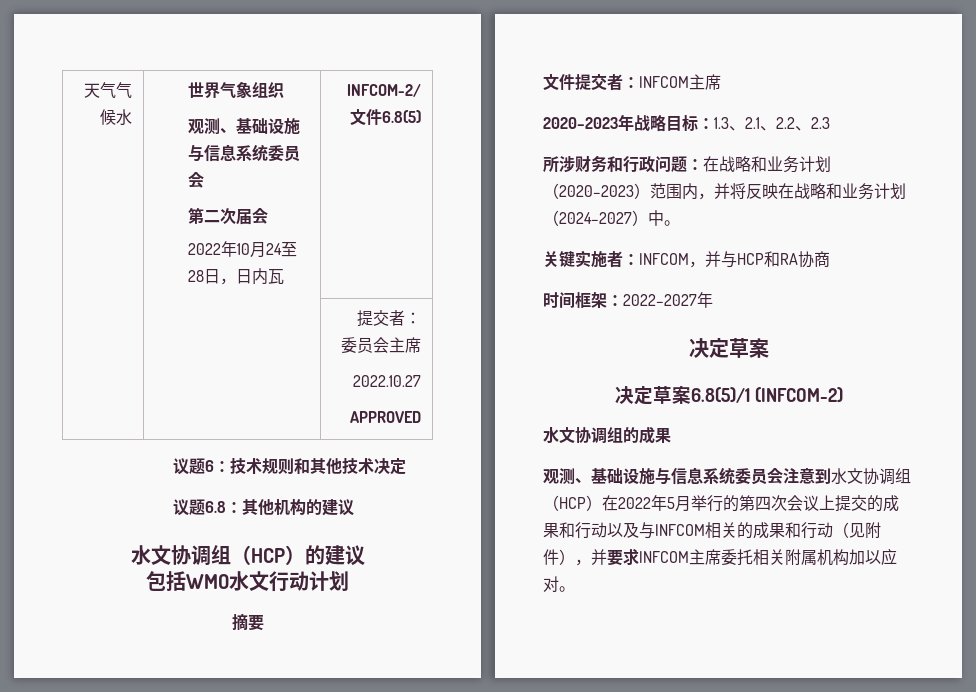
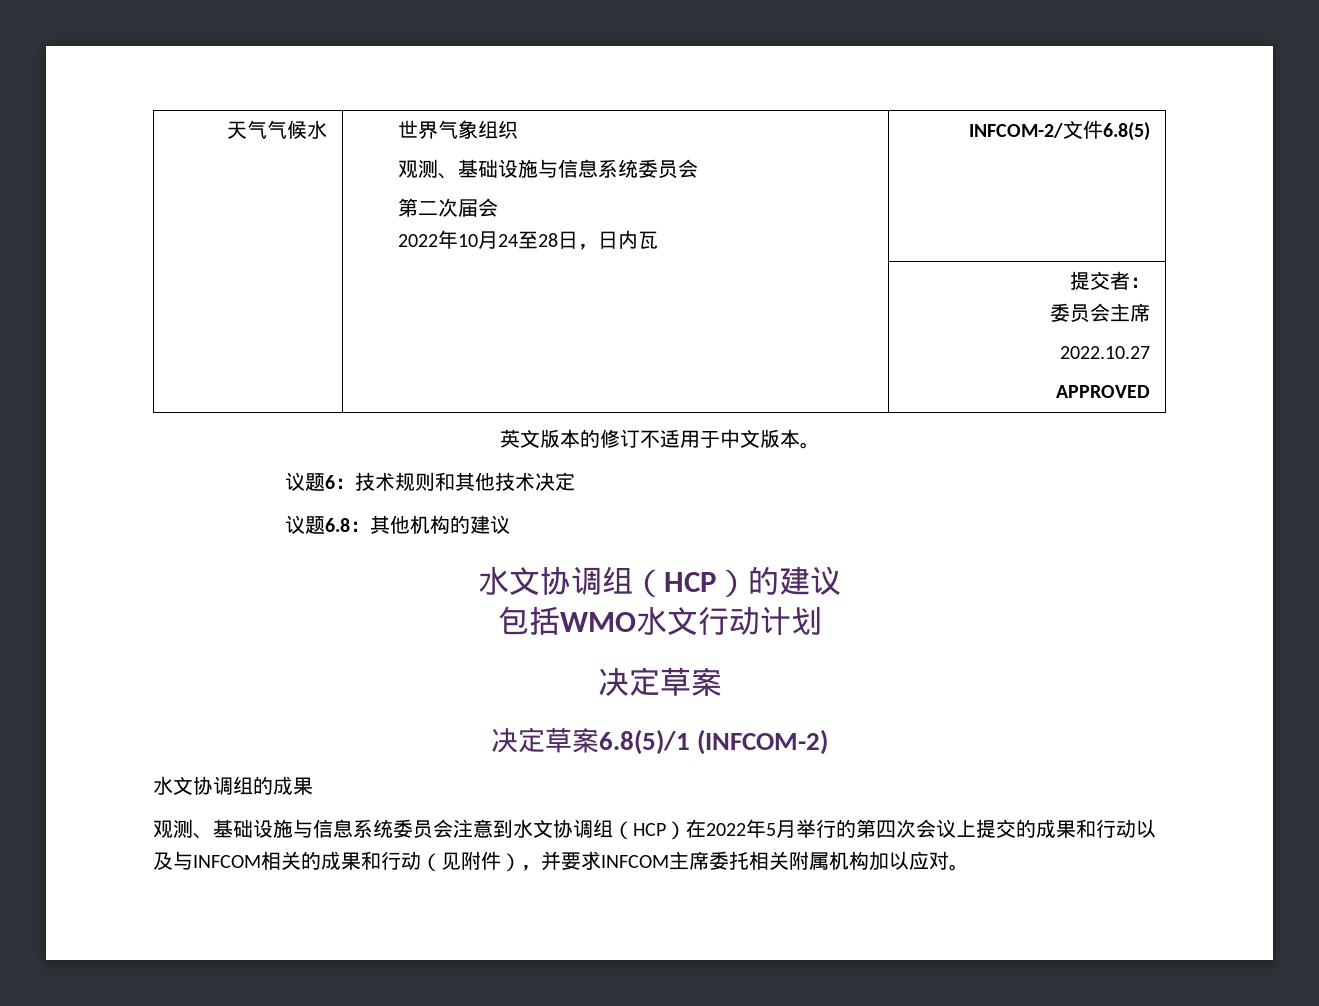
(422, 417) none -> [499,429,820,449] // 英文版本的修订不适用于中文版本。
[231,613,264,631] [543,74,721,91] [543,114,830,132] [543,155,831,173] [543,183,906,200] [543,210,680,226] [543,250,830,268] [543,292,713,309] // 摘要 // 文件提交者：INFCOM主席 // 2020–2023年战略目标：1.3、2.1、2.2、2.3 // 所涉财务和行政问题：在战略和业务计划（2020–2023）范围内，并将反映在战略和业务计划（2024–2027）中。 // 关键实施者：INFCOM，并与HCP和RA协商 // 时间框架：2022–2027年 -> (822, 621) none

